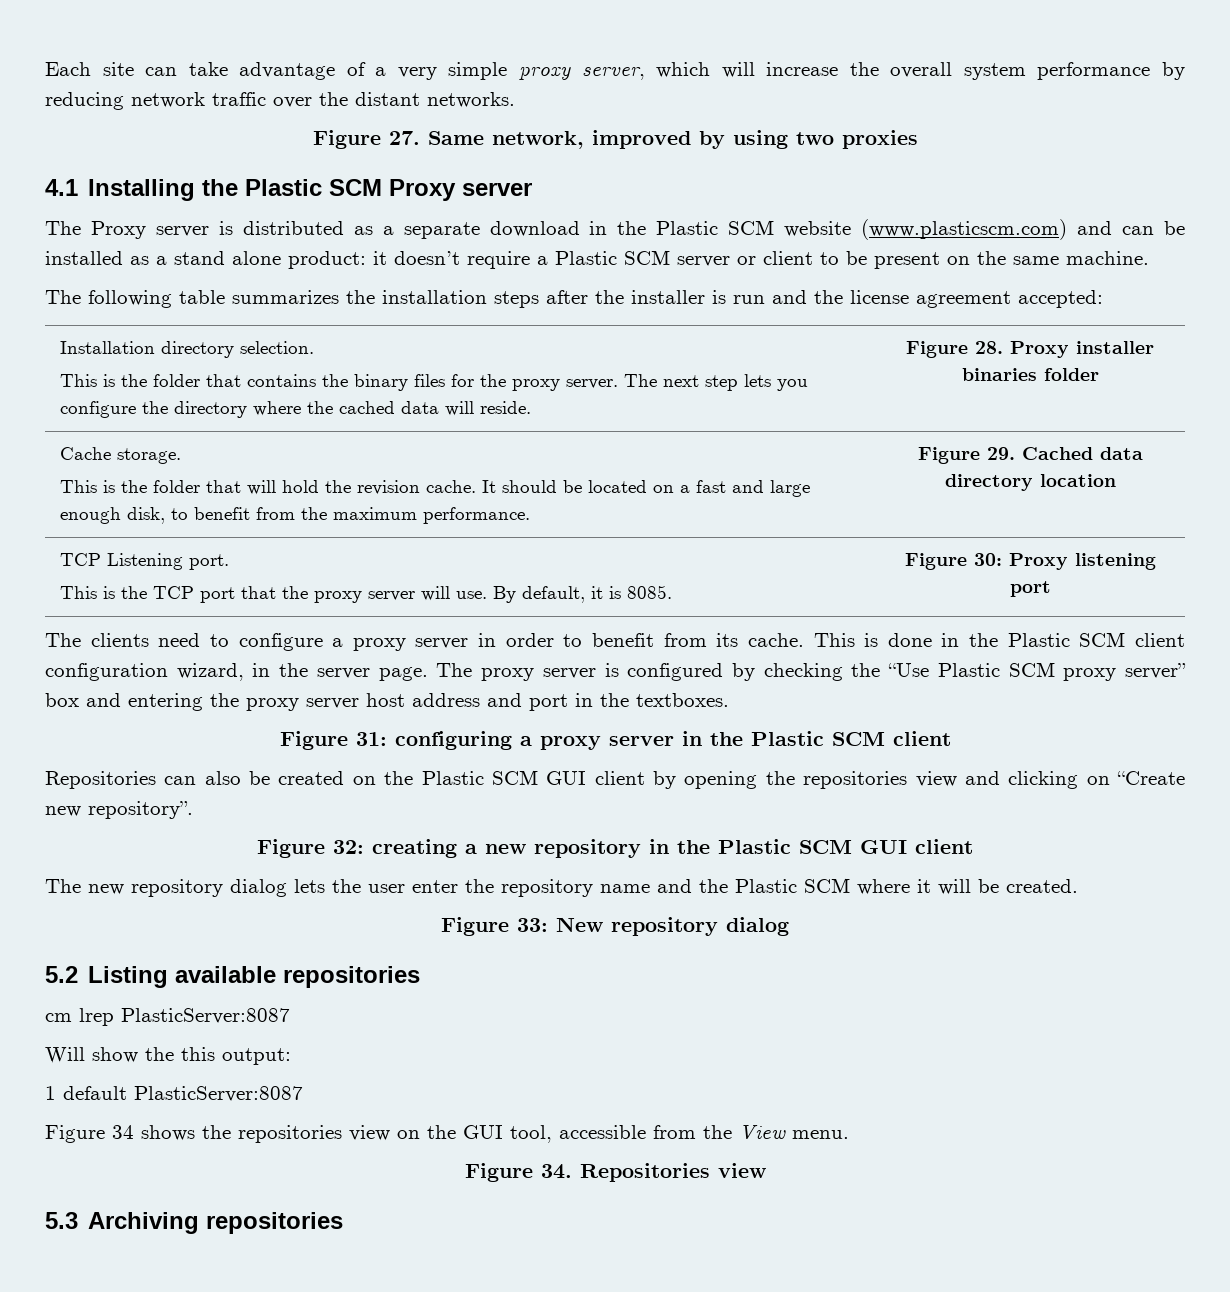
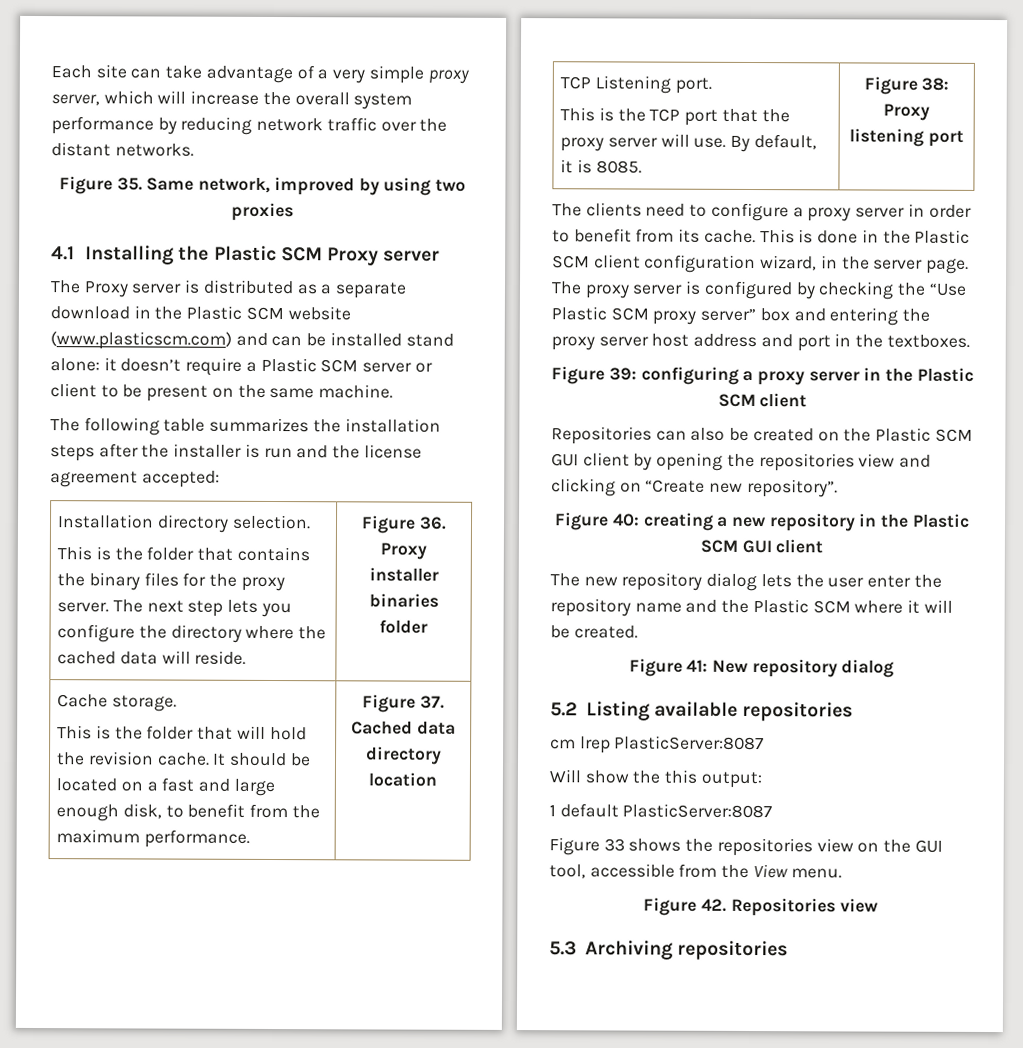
[388,131,420,145] 27. -> [116,177,143,191] 35.
[130,251,366,269] as a stand alone product: -> [405,333,454,347] [50,358,100,372] stand alone:
[975,341,1003,354] 28. -> [418,516,447,530] 36.
[986,447,1015,460] 29. -> [419,695,445,709] 37.
[973,553,1002,566] 30: -> [921,77,950,91] 38:
[355,732,387,746] 31: -> [608,367,637,381] 39:
[333,840,364,854] 32: -> [611,513,640,527] 40:
[517,918,548,932] 33: -> [686,659,709,672] 41:
[112,1125,134,1139] 34 -> [603,838,625,852] 33
[540,1164,572,1179] 34. -> [701,898,728,912] 42.

